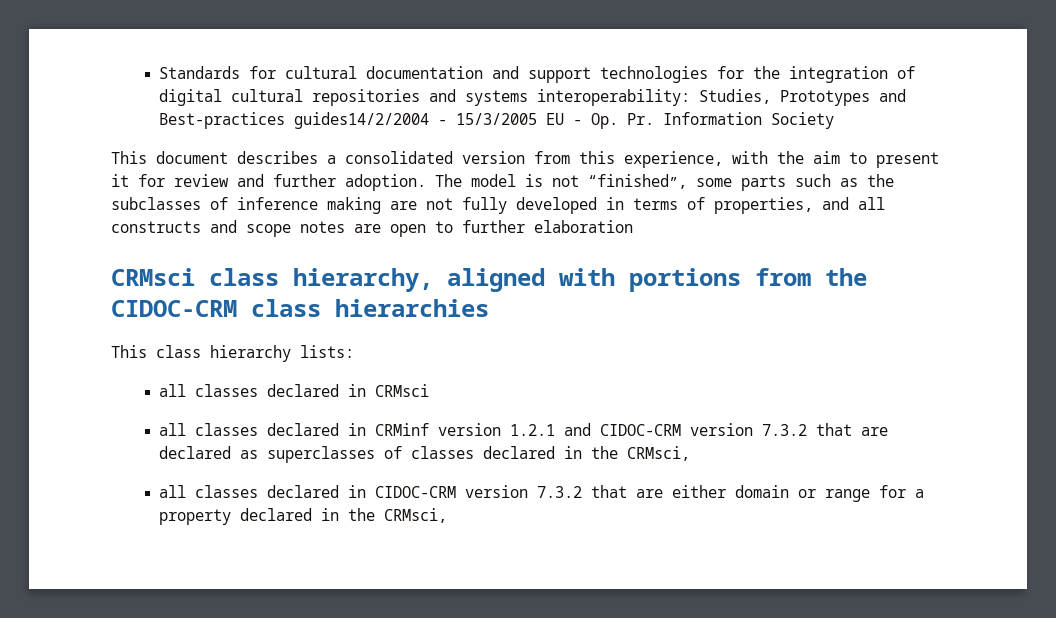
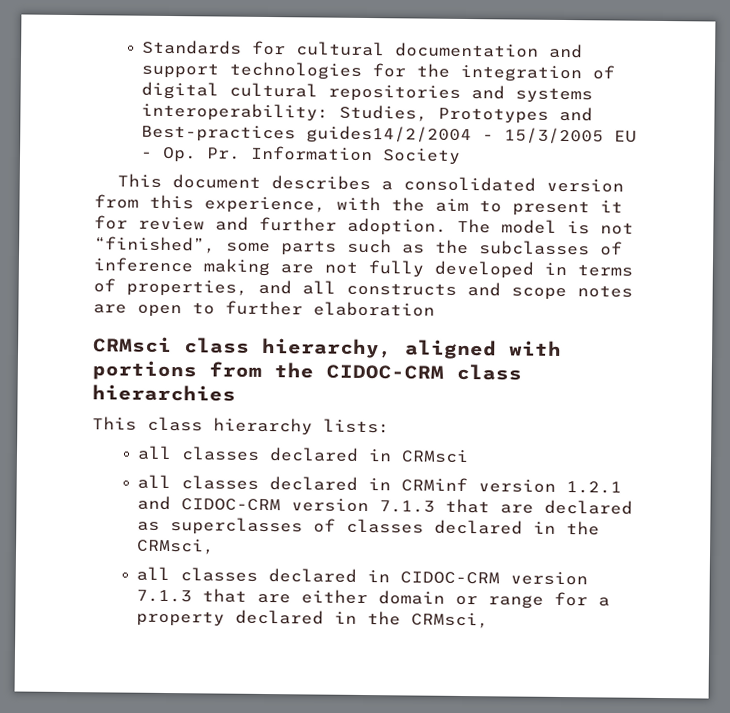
[761,424,807,436] 7.3.2 -> [378,500,435,513] 7.1.3
[536,486,582,498] 7.3.2 -> [135,589,192,603] 7.1.3

